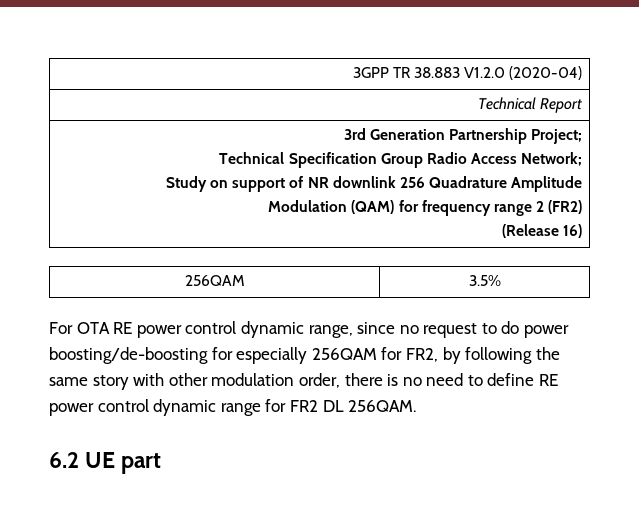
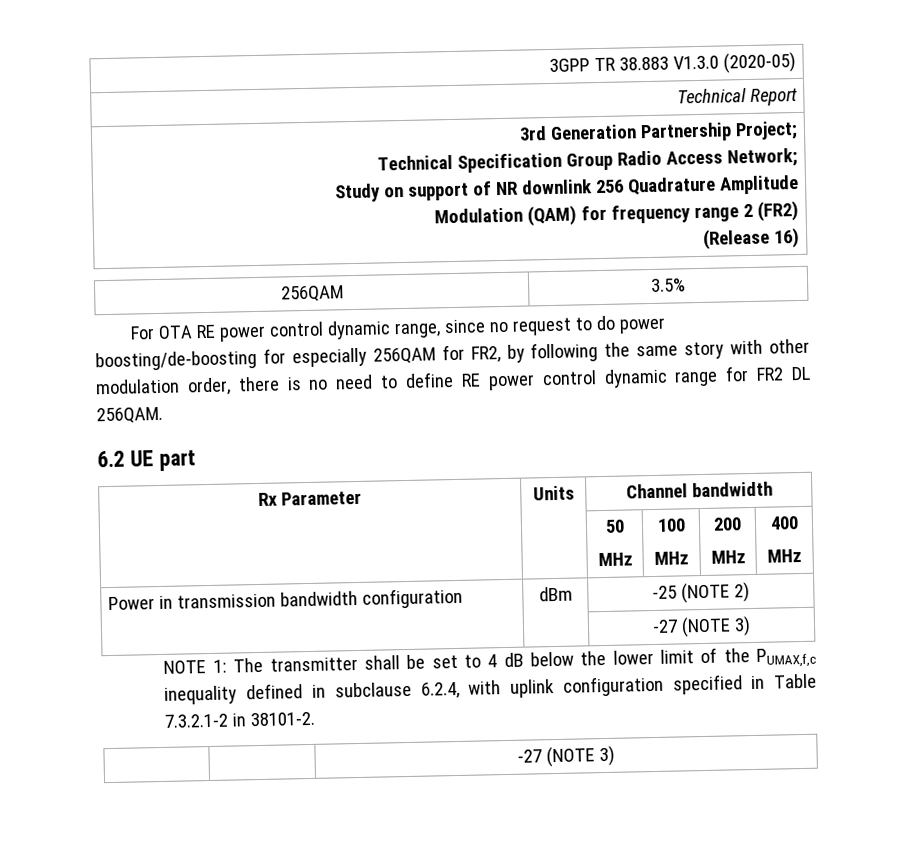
[464,66,583,80] V1.2.0 (2020-04) -> [673,51,797,74] V1.3.0 (2020-05)
(162, 463) none -> [258,490,362,506] [532,485,575,501] [625,481,773,499] [604,519,625,533] [597,552,633,567] [656,518,686,532] [654,551,689,565] [713,517,742,531] [710,550,746,564] [769,516,799,530] [767,548,802,563] [107,587,463,611] [538,586,573,602] [652,582,750,604] [652,616,751,638] [163,647,817,674] [164,673,817,705] [164,711,316,728] [517,745,615,768] // Rx Parameter | Units | Channel bandwidth // | | 50 // MHz | 100 // MHz | 200 // MHz | 400 // MHz // Power in transmission bandwidth configuration | dBm | -25 (NOTE 2) // | | -27 (NOTE 3) // NOTE 1: The transmitter shall be set to 4 dB below the lower limit of the PUMAX,f,c inequality defined in subclause 6.2.4, with uplink configuration specified in Table 7.3.2.1-2 in 38101-2. // | | -27 (NOTE 3)

